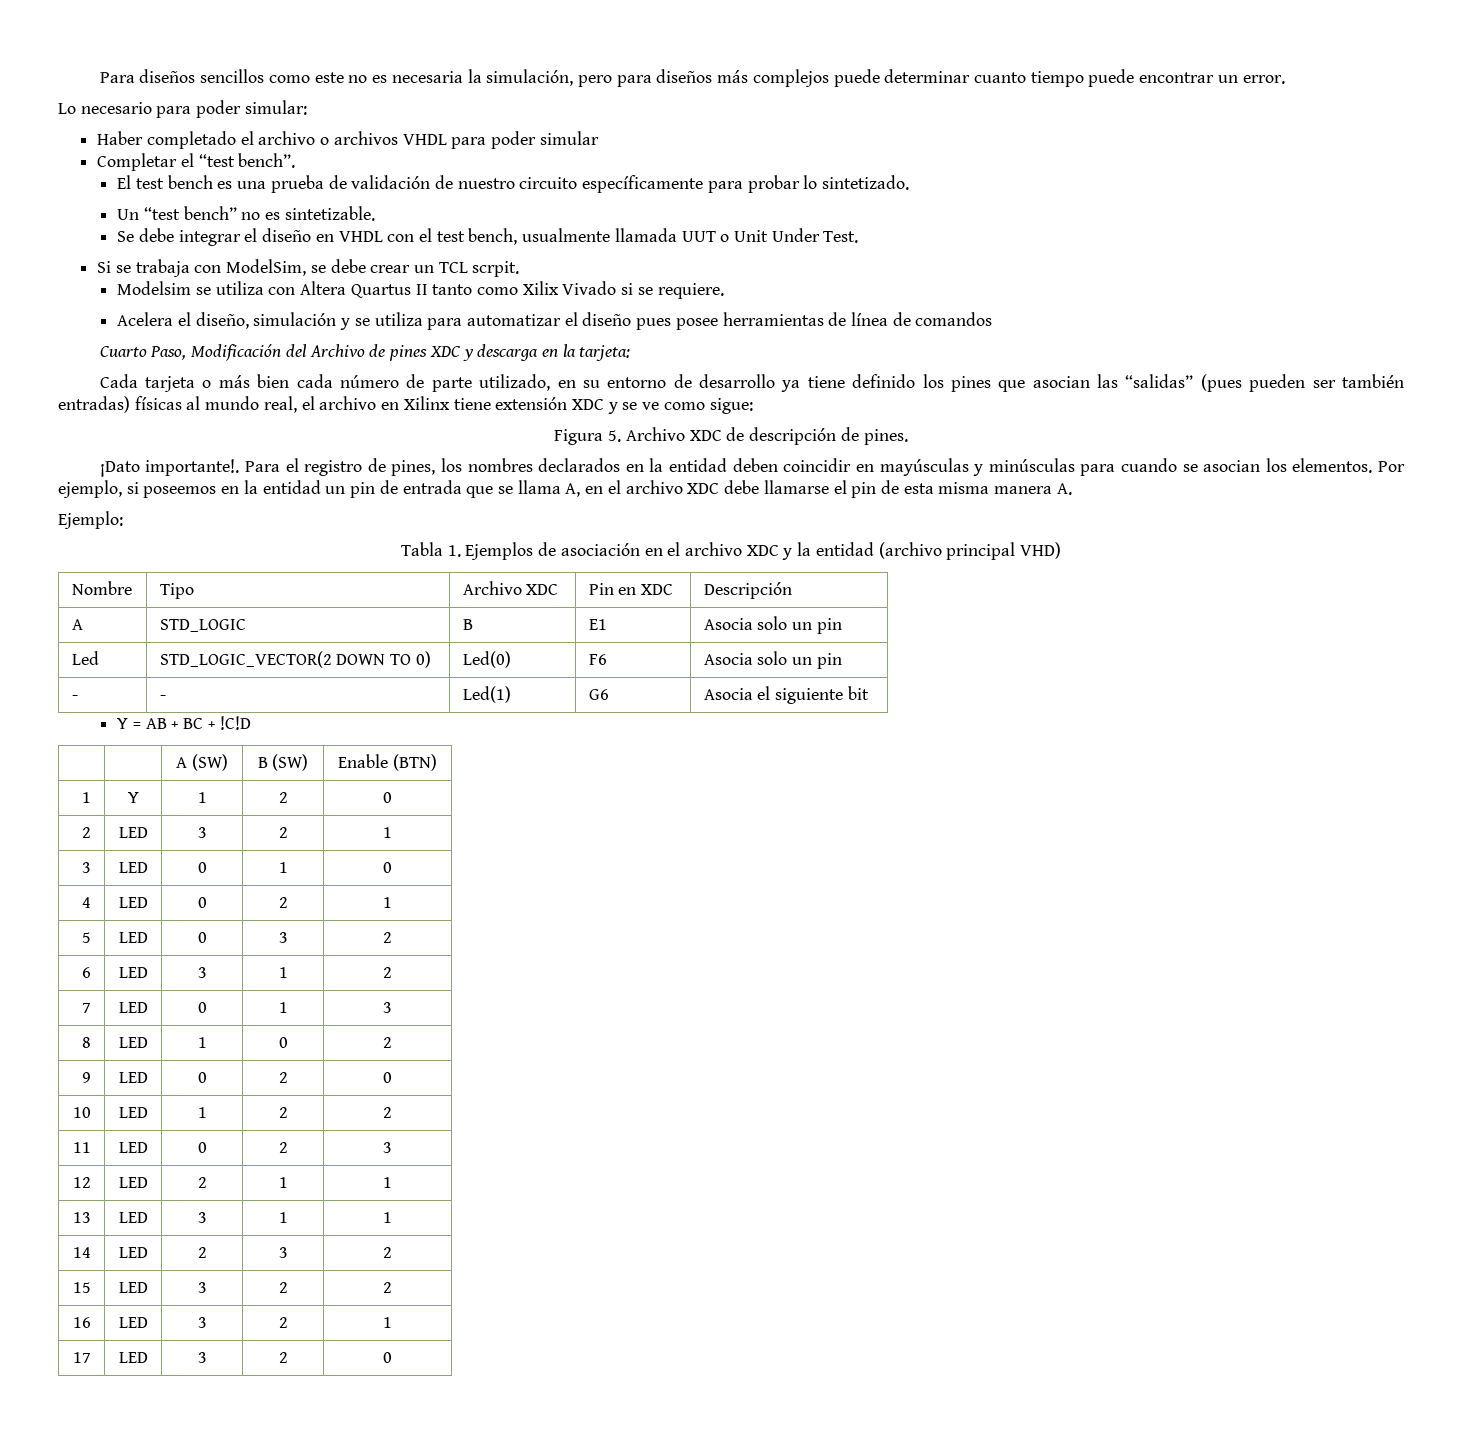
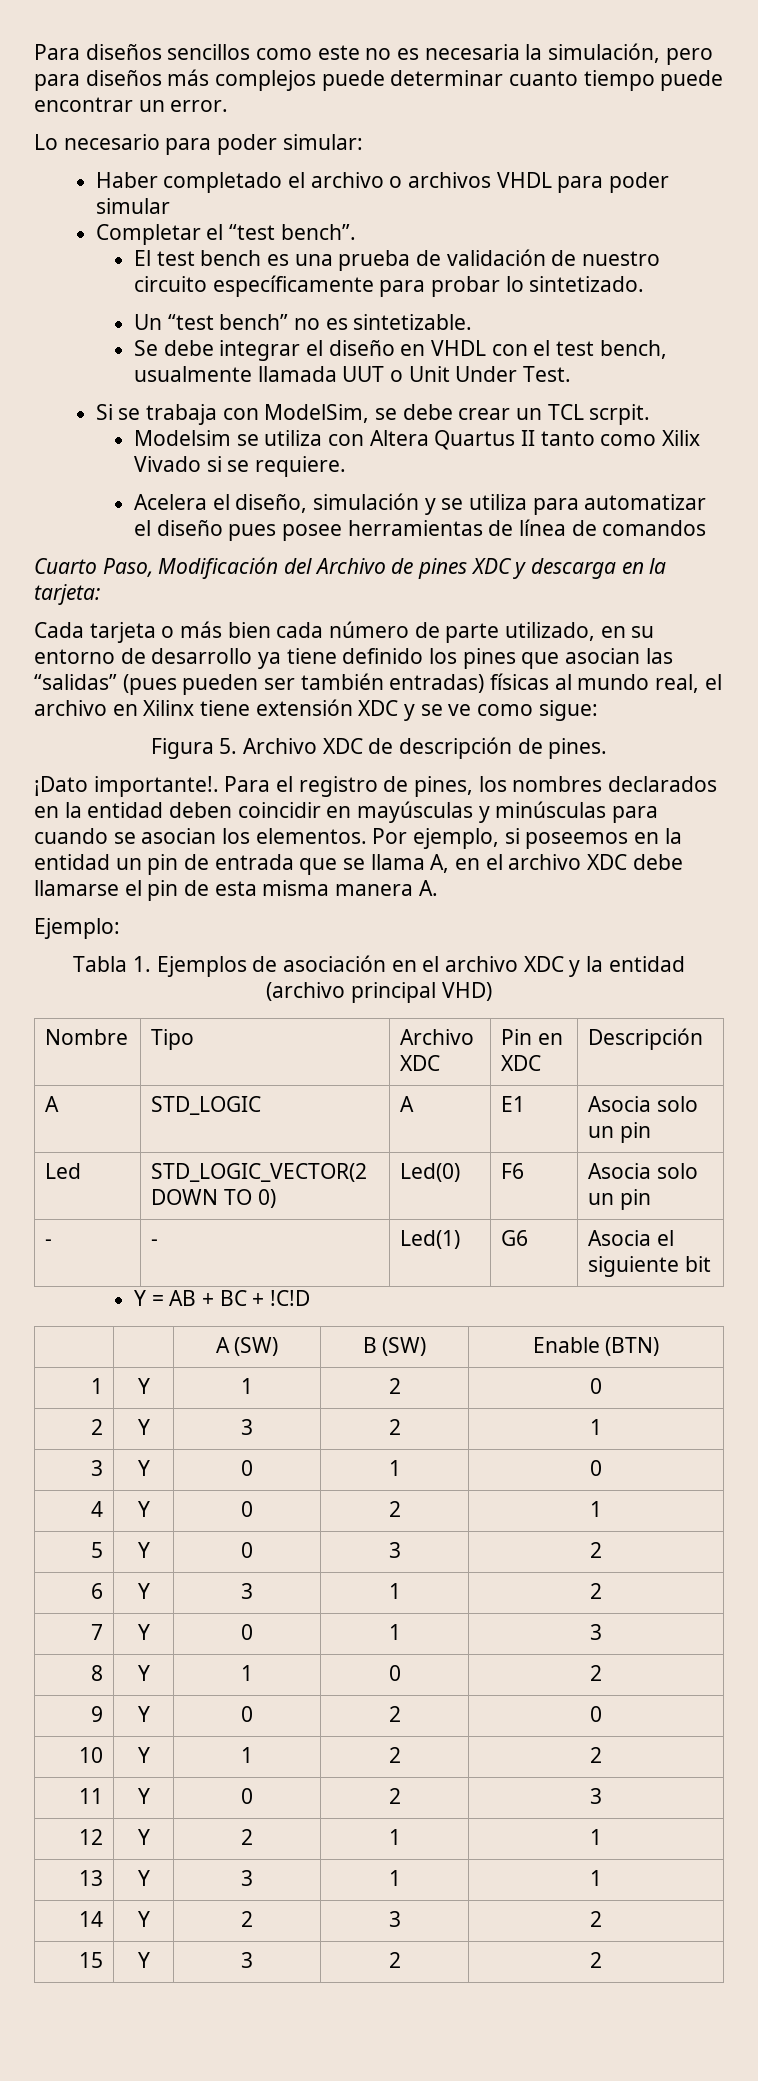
[462,619,473,630] B -> [400,1096,415,1112] A
[118,827,148,838] LED -> [137,1419,150,1435] Y
[118,862,148,873] LED -> [137,1460,150,1476] Y
[118,897,148,908] LED -> [137,1501,150,1517] Y
[118,932,148,943] LED -> [137,1542,150,1558] Y
[118,967,148,978] LED -> [137,1583,150,1599] Y
[118,1002,148,1013] LED -> [137,1624,150,1640] Y
[118,1037,148,1048] LED -> [137,1665,150,1681] Y
[118,1072,148,1083] LED -> [137,1706,150,1722] Y
[118,1107,148,1118] LED -> [137,1747,150,1763] Y
[118,1142,148,1153] LED -> [137,1788,150,1804] Y
[118,1177,148,1188] LED -> [137,1829,150,1845] Y
[118,1212,148,1223] LED -> [137,1870,150,1886] Y
[118,1247,148,1258] LED -> [137,1911,150,1927] Y
[118,1282,148,1293] LED -> [137,1952,150,1968] Y
[73,1317,92,1328] [118,1317,148,1328] [197,1317,207,1328] [278,1317,288,1328] [383,1317,392,1328] [73,1352,92,1363] [118,1352,148,1363] [197,1352,207,1363] [278,1352,288,1363] [383,1352,392,1363] // 16 | LED | 3 | 2 | 1 // 17 | LED | 3 | 2 | 0 -> (602, 1960) none

